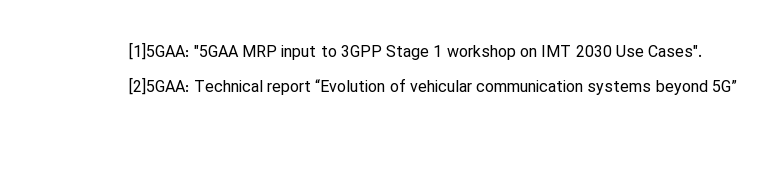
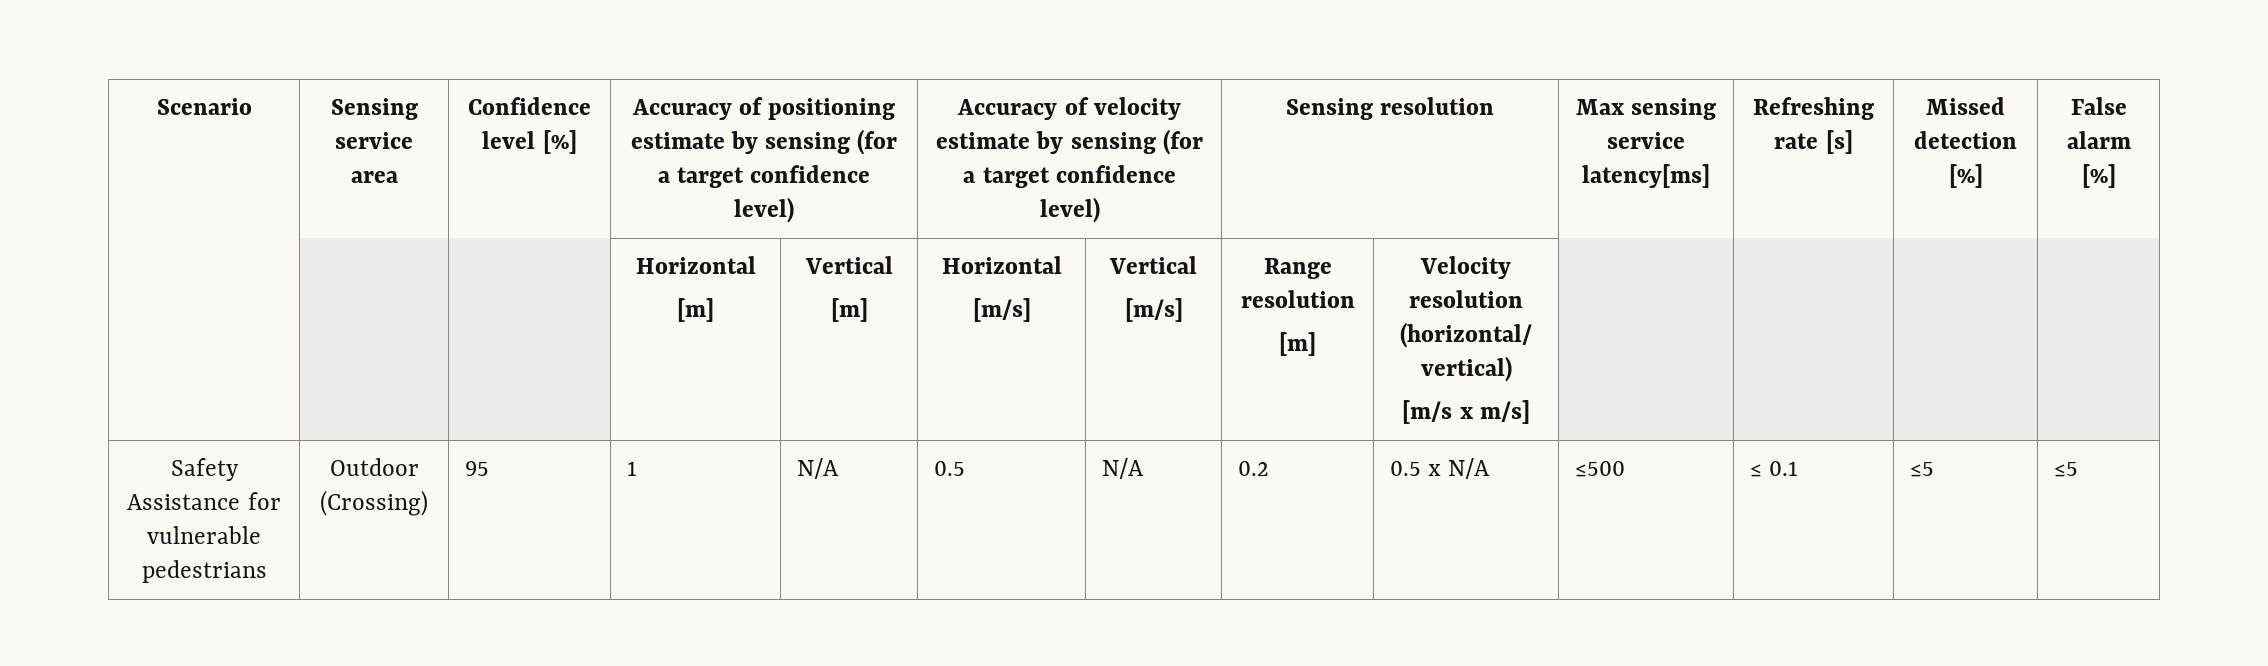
[128,42,703,60] [128,77,738,95] [1]5GAA: "5GAA MRP input to 3GPP Stage 1 workshop on IMT 2030 Use Cases". // [2]5GAA: Technical report “Evolution of vehicular communication systems beyond 5G” -> [156,98,252,115] [330,98,418,120] [335,132,413,149] [350,171,398,183] [468,97,591,115] [482,130,577,154] [631,97,896,120] [630,129,898,155] [657,165,871,188] [734,197,794,223] [957,97,1181,120] [936,129,1203,155] [963,165,1176,188] [1039,197,1100,223] [1285,97,1495,120] [1575,98,1717,120] [1607,132,1685,149] [1582,164,1710,188] [1753,97,1874,120] [1774,130,1853,154] [1926,97,2005,115] [1914,131,2017,149] [1948,164,1983,188] [2070,97,2127,115] [2066,131,2131,149] [2081,164,2116,188] [635,256,756,274] [677,298,714,322] [804,256,893,274] [830,298,868,322] [941,256,1062,274] [972,298,1031,322] [1109,256,1197,274] [1124,298,1183,322] [1263,258,1332,279] [1240,290,1355,308] [1279,332,1316,356] [1420,256,1511,279] [1409,290,1523,308] [1400,322,1532,348] [1420,356,1512,382] [1402,400,1530,424] [170,458,239,481] [127,492,281,510] [147,526,261,544] [141,560,267,583] [329,458,419,476] [320,490,428,516] [464,461,489,476] [626,461,637,476] [796,458,839,479] [933,461,965,476] [1101,458,1144,479] [1237,461,1269,476] [1389,458,1491,479] [1574,461,1625,477] [1749,461,1798,477] [1909,462,1934,477] [2053,462,2078,477] Scenario | Sensing service area | Confidence level [%] | Accuracy of positioning estimate by sensing (for a target confidence level) | Accuracy of velocity estimate by sensing (for a target confidence level) | Sensing resolution | Max sensing service latency[ms] | Refreshing rate [s] | Missed detection [%] | False alarm [%] // | | | Horizontal // [m] | Vertical // [m] | Horizontal // [m/s] | Vertical // [m/s] | Range resolution // [m] | Velocity resolution (horizontal/ vertical) // [m/s x m/s] | | | | // Safety Assistance for vulnerable pedestrians | Outdoor (Crossing) | 95 | 1 | N/A | 0.5 | N/A | 0.2 | 0.5 x N/A | ≤500 | ≤ 0.1 | ≤5 | ≤5

